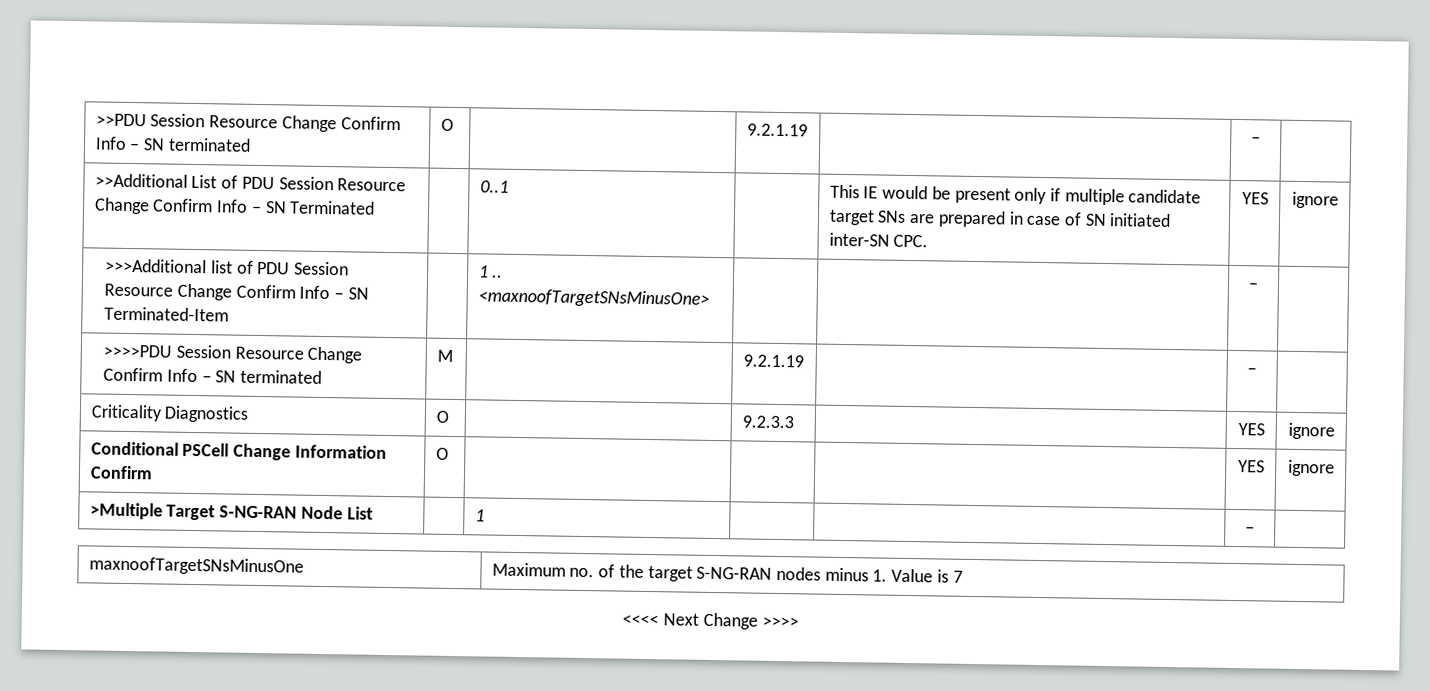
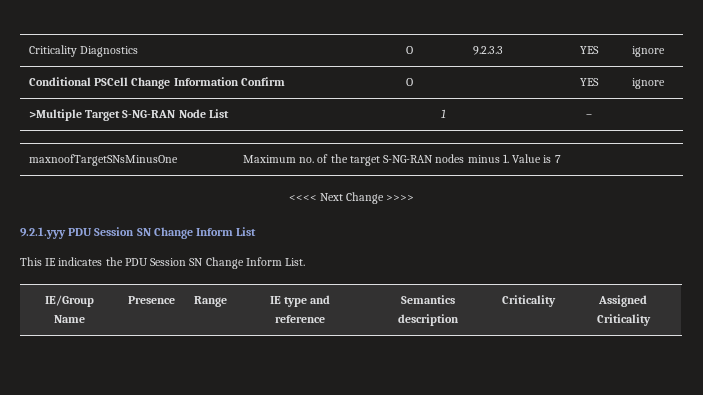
[95,113,401,133] [94,136,251,152] [440,118,454,131] [746,123,808,137] [1251,136,1261,144] [94,173,407,192] [93,197,376,215] [479,180,509,193] [829,184,1202,206] [828,209,1172,228] [828,232,929,248] [1241,192,1269,205] [1291,191,1339,209] [105,258,350,276] [104,283,369,301] [104,306,230,322] [478,265,504,278] [477,288,710,308] [1248,282,1259,290] [103,344,363,364] [103,367,323,384] [436,349,453,362] [742,354,804,368] [1247,367,1257,375] >>PDU Session Resource Change Confirm Info – SN terminated | O | | 9.2.1.19 | | – | // >>Additional List of PDU Session Resource Change Confirm Info – SN Terminated | | 0..1 | | This IE would be present only if multiple candidate target SNs are prepared in case of SN initiated inter-SN CPC. | YES | ignore // >>>Additional list of PDU Session Resource Change Confirm Info – SN Terminated-Item | | 1 .. <maxnoofTargetSNsMinusOne> | | | – | // >>>>PDU Session Resource Change Confirm Info – SN terminated | M | | 9.2.1.19 | | – | // -> (28, 51) none
(799, 622) none -> [20,227,257,239] [20,257,306,269] [45,295,94,307] [54,315,85,323] [128,296,175,304] [194,296,227,307] [269,295,331,307] [275,315,325,323] [401,295,455,304] [398,314,459,326] [502,295,556,307] [598,295,647,307] [596,314,651,326] // 9.2.1.yyy PDU Session SN Change Inform List // This IE indicates the PDU Session SN Change Inform List. // IE/Group Name | Presence | Range | IE type and reference | Semantics description | Criticality | Assigned Criticality

